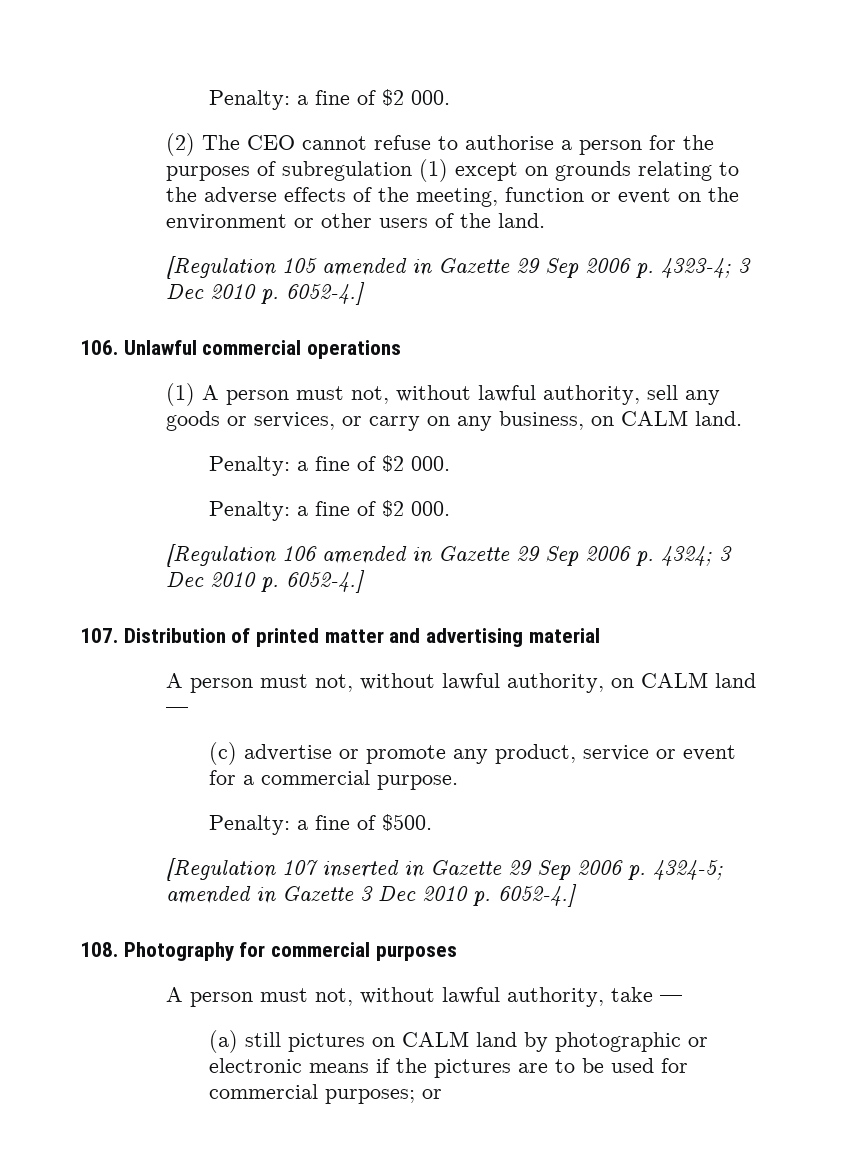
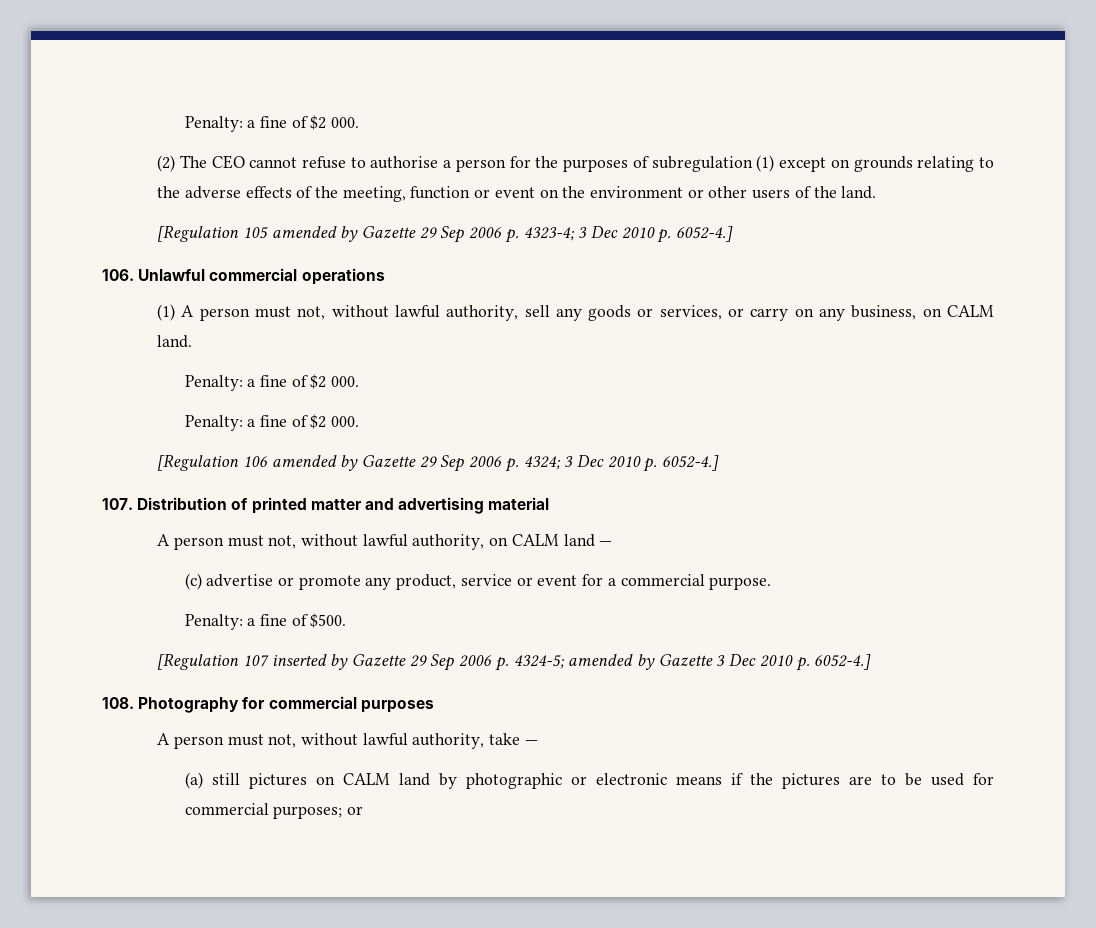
[411,259,432,276] in -> [340,226,359,242] by
[411,547,432,564] in -> [340,455,359,471] by
[403,861,424,878] in -> [330,654,349,670] by
[255,887,276,904] in -> [637,654,656,670] by

